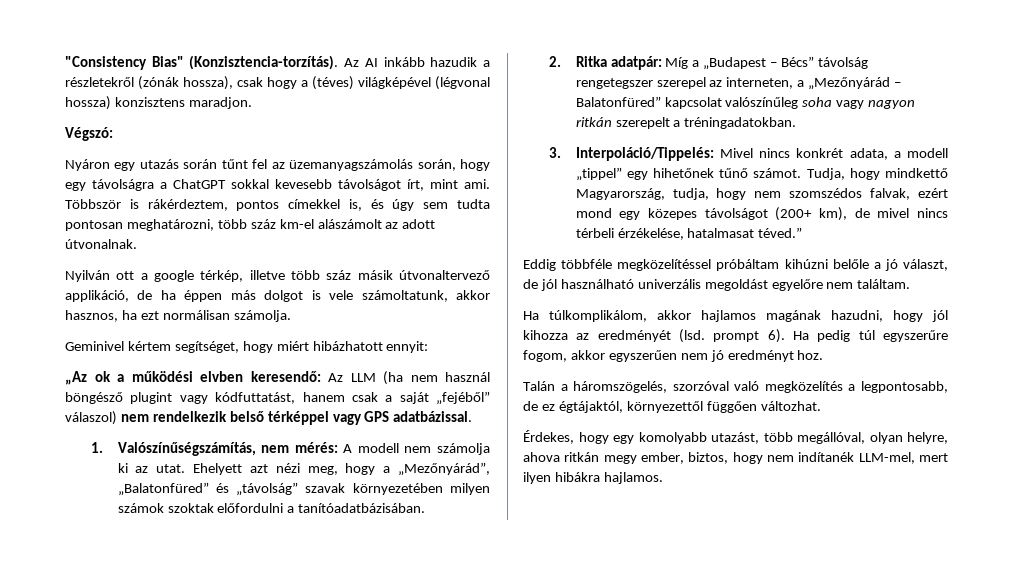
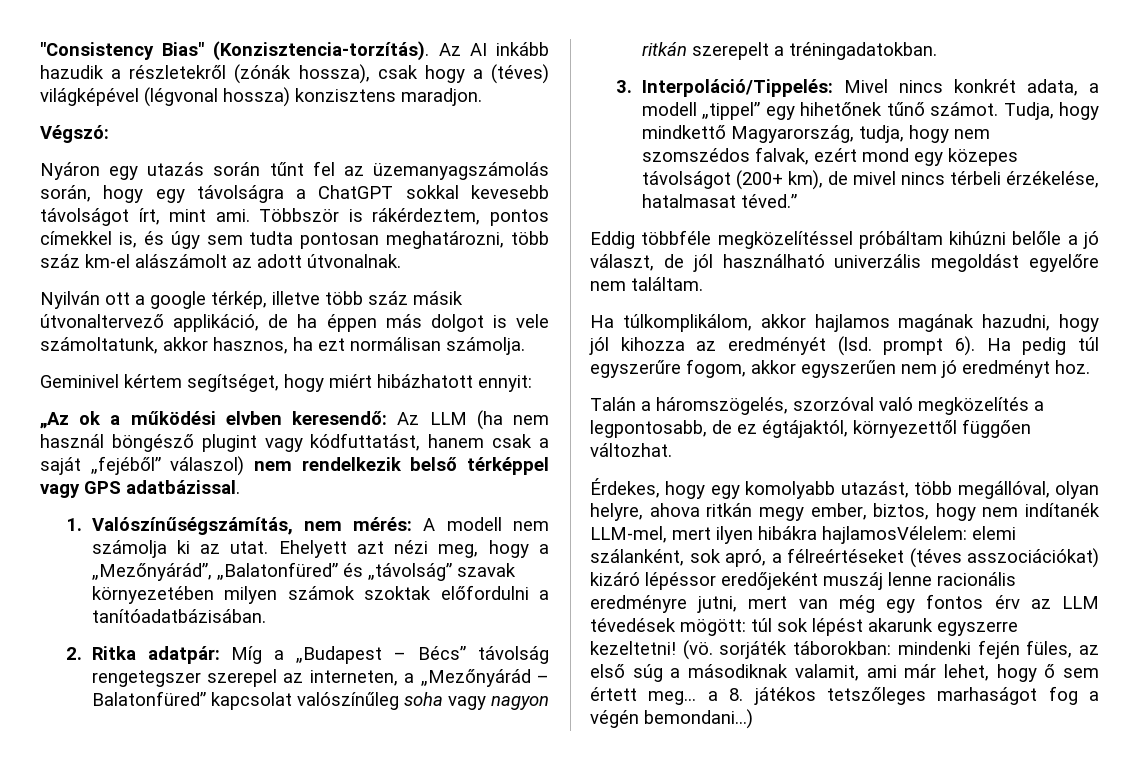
[603,472,663,484] hajlamos. -> [822,526,1016,544] [590,548,1099,568] [590,572,1016,590] [590,594,1099,613] [590,618,1018,636] [590,640,1099,660] [590,664,1099,682] [590,686,1099,705] [590,709,753,729] hajlamosVélelem: elemi szálanként, sok apró, a félreértéseket (téves asszociációkat) kizáró lépéssor eredőjeként muszáj lenne racionális eredményre jutni, mert van még egy fontos érv az LLM tévedések mögött: túl sok lépést akarunk egyszerre kezeltetni! (vö. sorjáték táborokban: mindenki fején füles, az első súg a másodiknak valamit, ami már lehet, hogy ő sem értett meg... a 8. játékos tetszőleges marhaságot fog a végén bemondani...)

